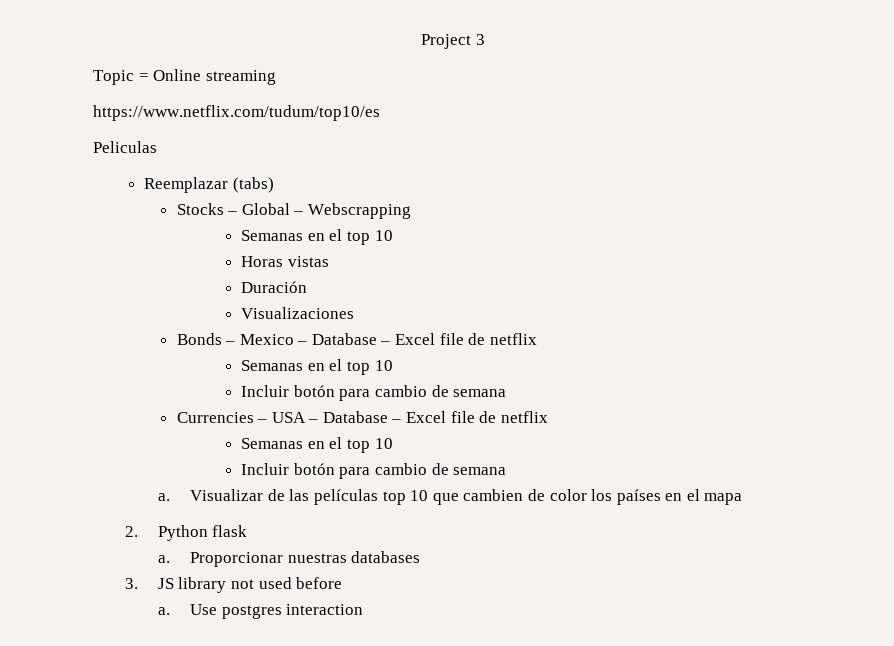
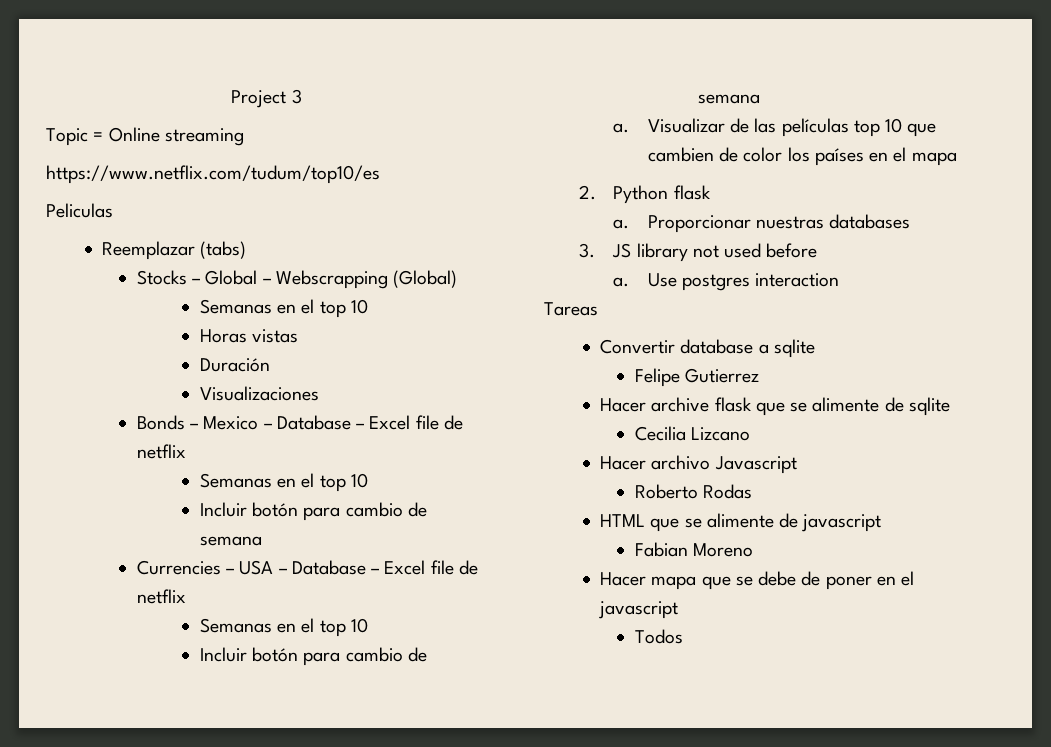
(411, 211) none -> [393,270,458,288] (Global)
(364, 609) none -> [544,302,598,316] [600,339,815,358] [634,368,759,387] [600,397,950,416] [634,426,750,441] [600,455,797,474] [634,484,752,499] [600,513,882,532] [634,542,753,557] [600,571,915,590] [598,601,679,619] [634,629,683,644] // Tareas // Convertir database a sqlite // Felipe Gutierrez // Hacer archive flask que se alimente de sqlite // Cecilia Lizcano // Hacer archivo Javascript // Roberto Rodas // HTML que se alimente de javascript // Fabian Moreno // Hacer mapa que se debe de poner en el javascript // Todos

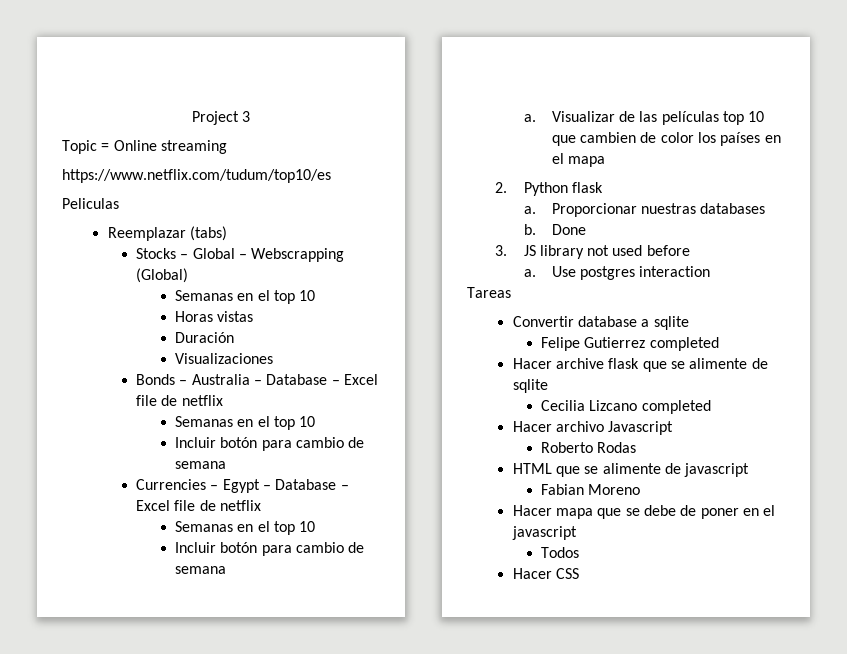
[203,416,259,430] Mexico -> [191,374,250,385] Australia
[239,560,274,575] USA -> [222,479,260,493] Egypt
(911, 221) none -> [523,224,586,235] // b. Done
(759, 375) none -> [649,337,719,351] completed
(750, 434) none -> [641,400,711,414] completed
(683, 636) none -> [512,568,580,579] // Hacer CSS

